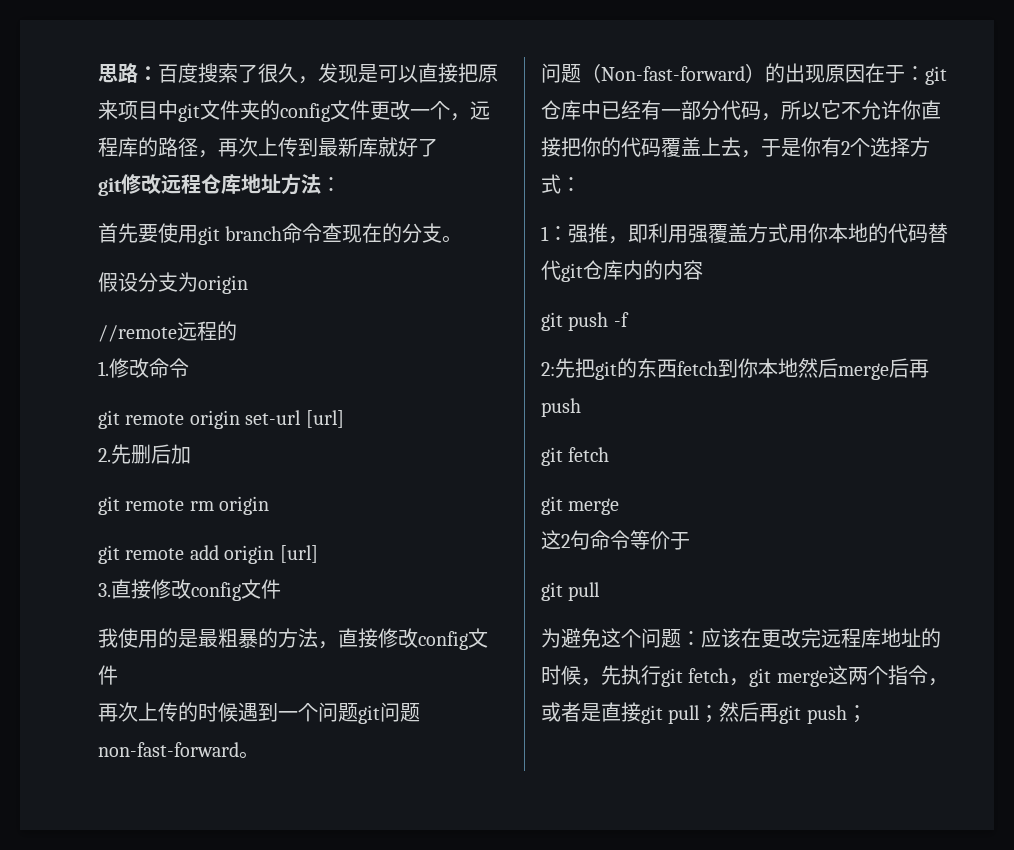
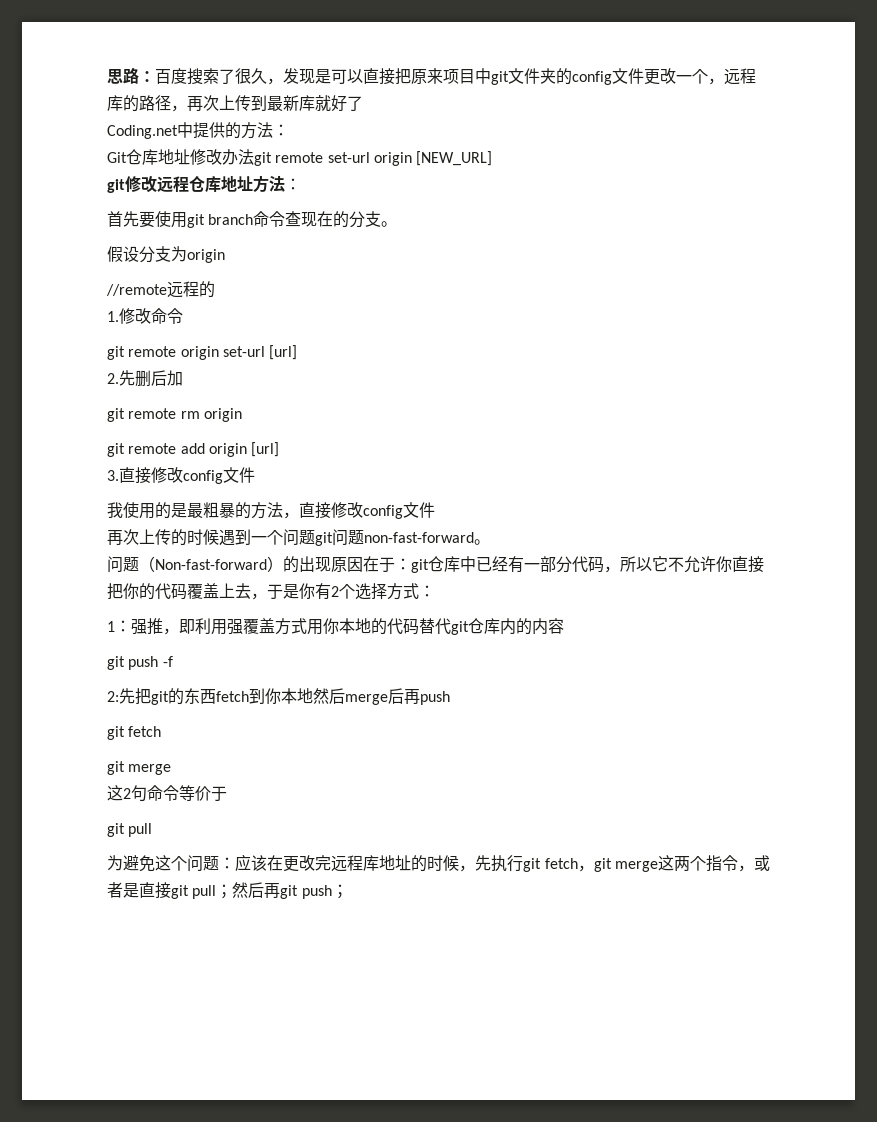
(438, 147) none -> [107,122,289,139] [107,149,493,166] // Coding.net中提供的方法： // Git仓库地址修改办法git remote set-url origin [NEW_URL]

